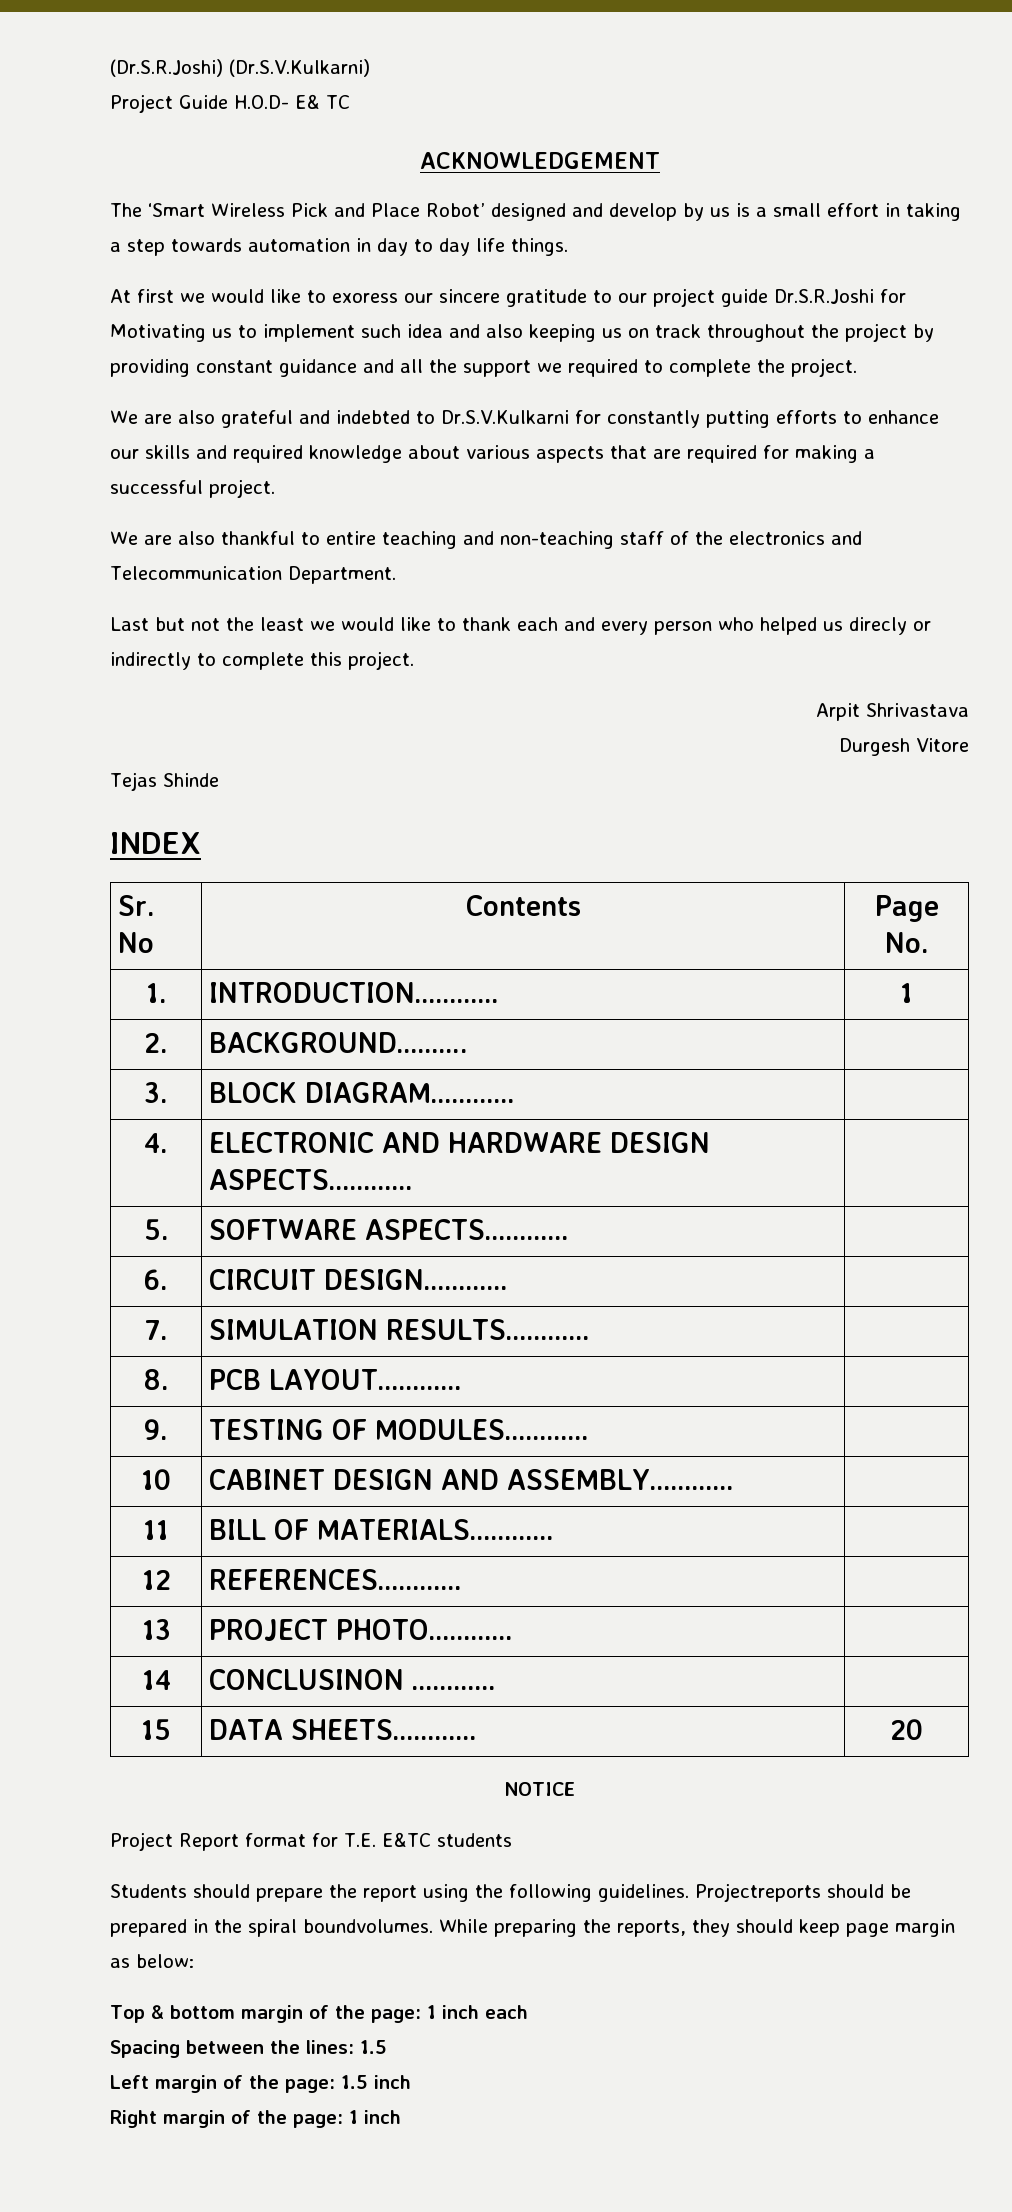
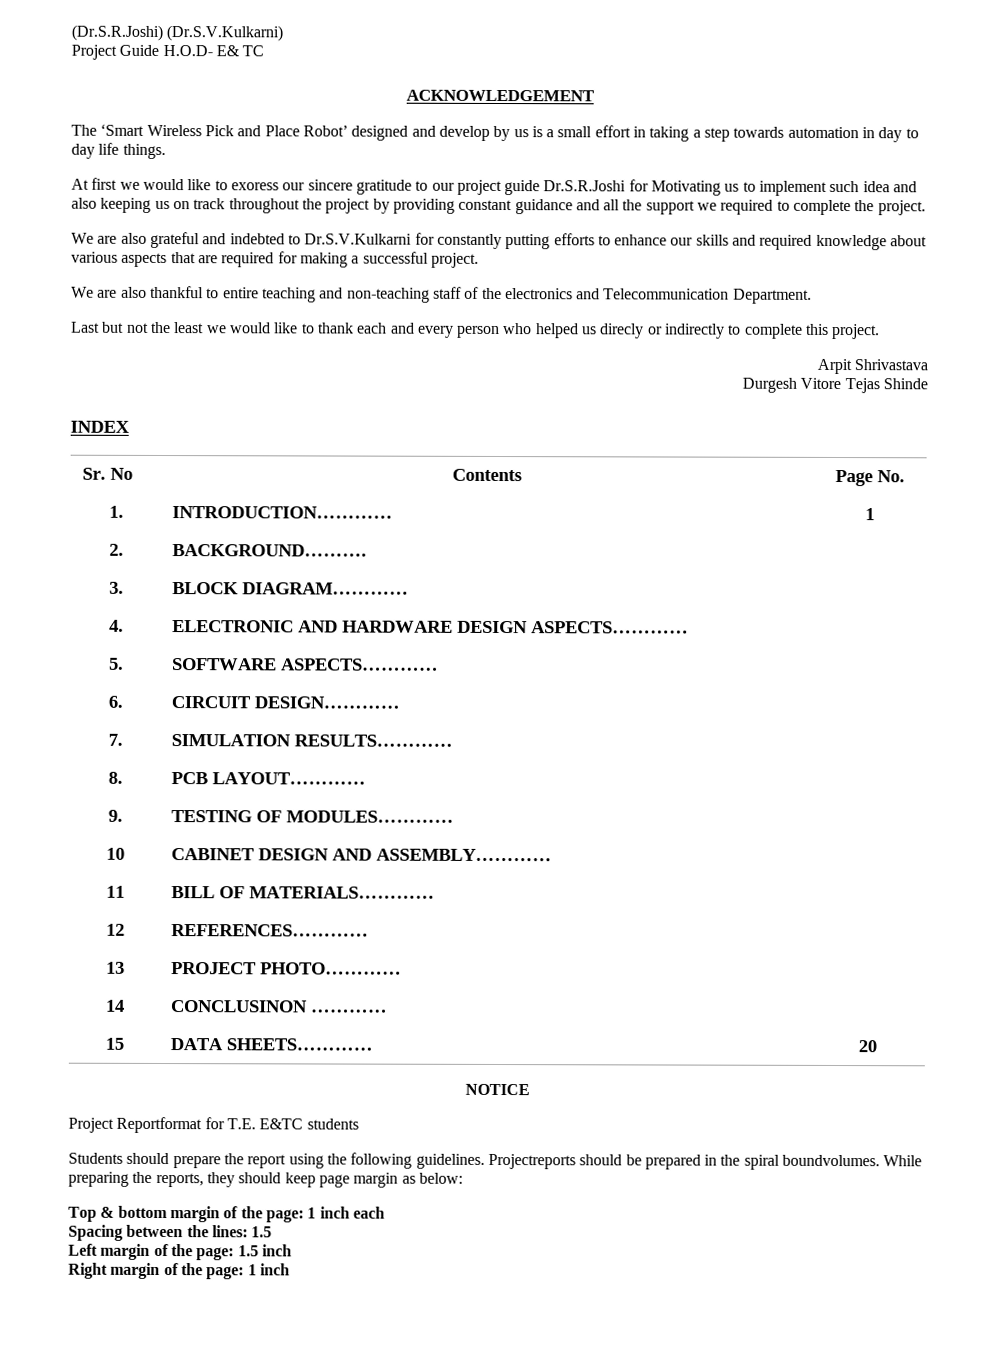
(969, 745) // -> (842, 383) none
[179,1833,306,1851] Report format -> [116,1116,203,1134] Reportformat

